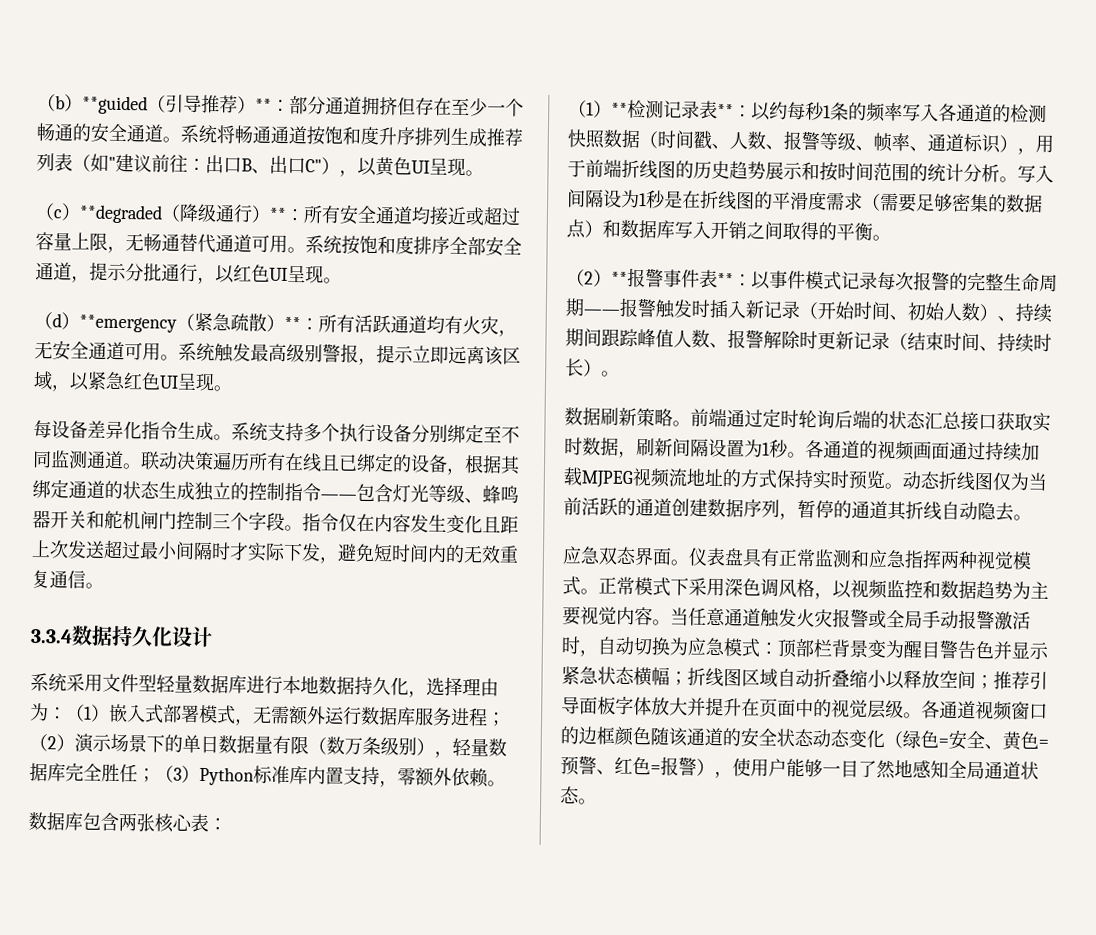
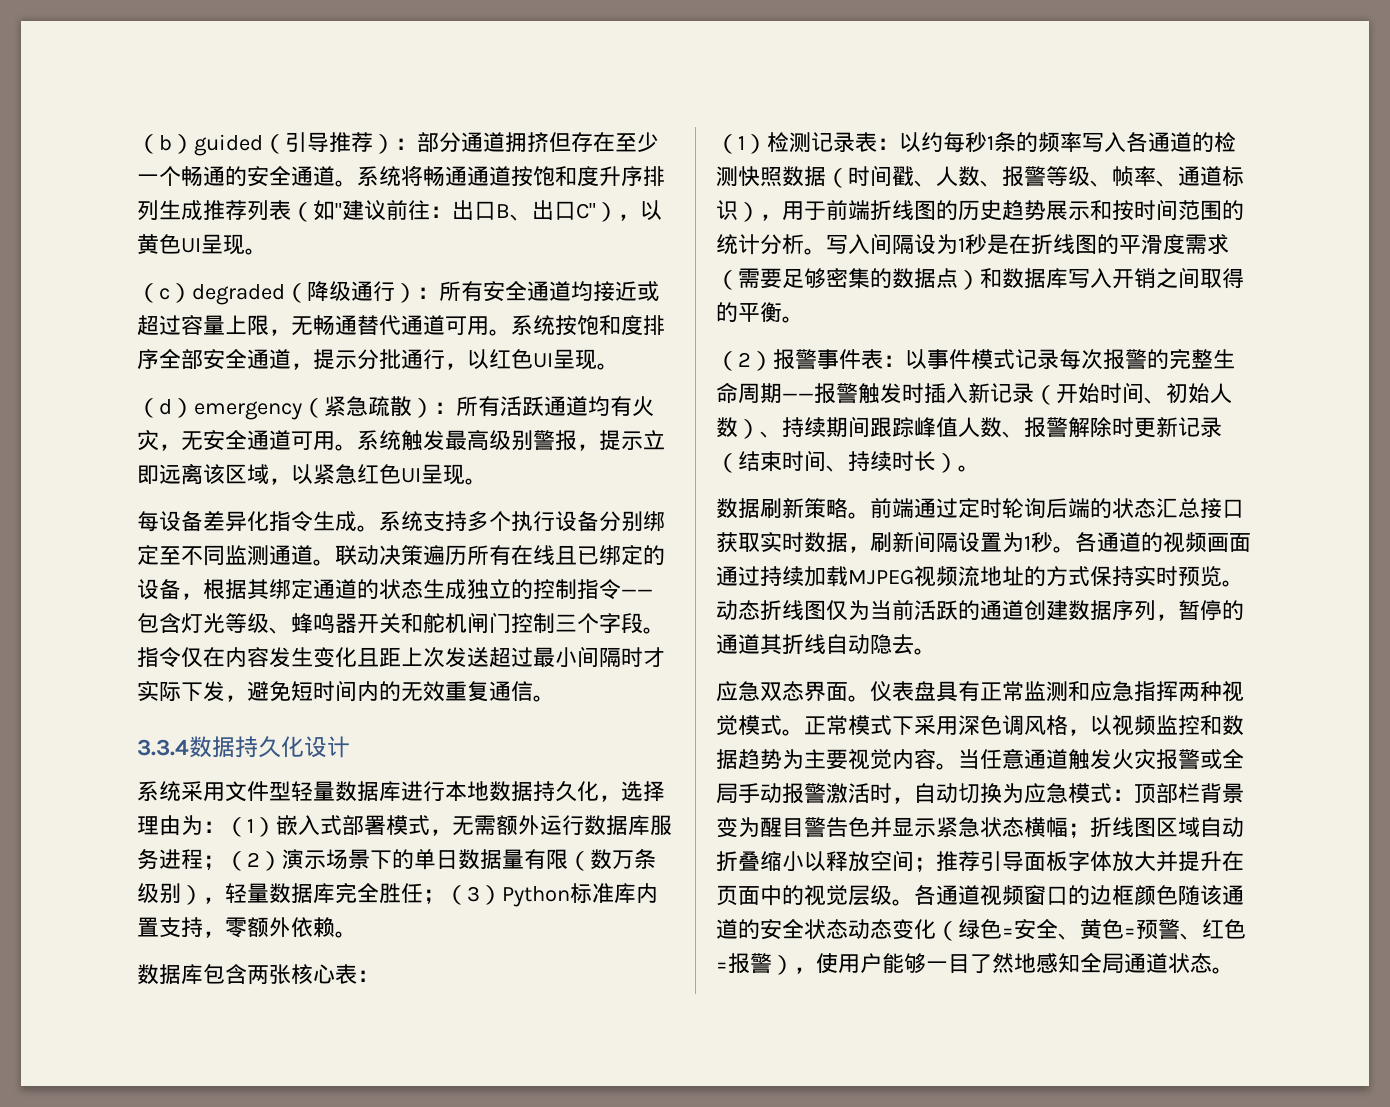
[82,95,148,115] **guided -> [194,134,263,156] guided
[255,98,272,112] ** -> (395, 144) none
[79,204,163,224] **degraded -> [192,284,285,305] degraded
[269,207,287,221] ** -> (417, 293) none
[79,314,177,333] **emergency -> [194,401,302,420] emergency
[284,316,301,331] ** -> (434, 408) none
[611,102,628,116] ** -> (767, 144) none
[717,103,734,118] ** -> (877, 142) none
[611,271,628,285] ** -> (773, 361) none
[717,272,734,287] ** -> (883, 359) none

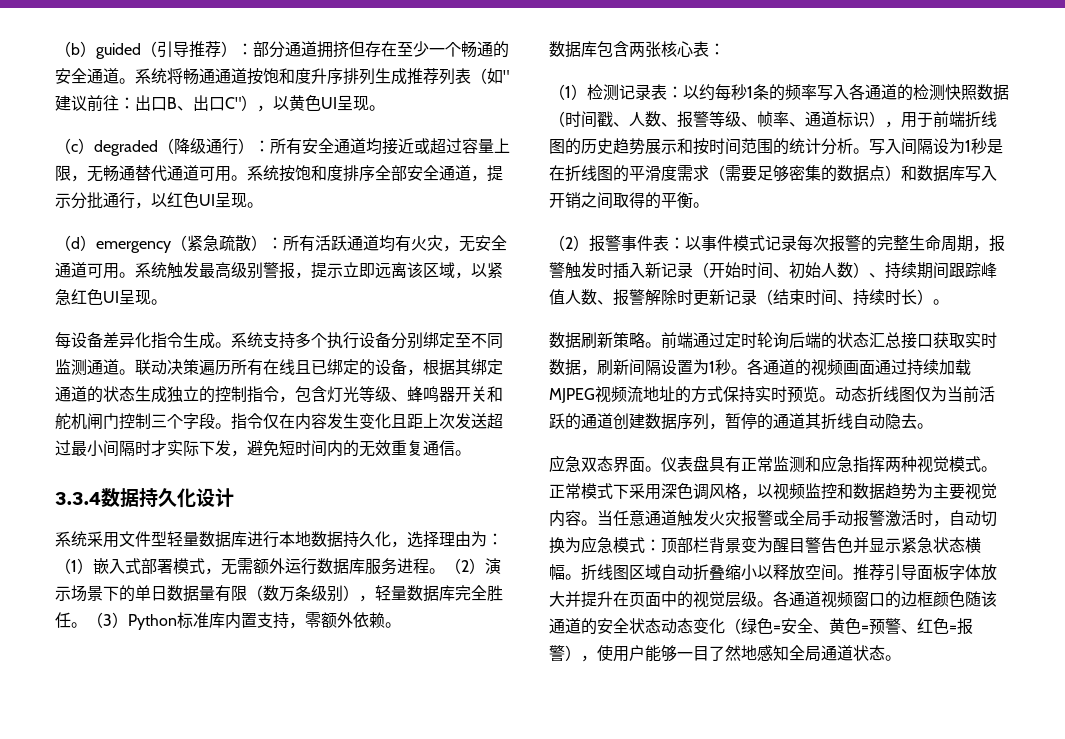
[621,589,653,597] —— -> [279,396,295,403] ，
[203,855,225,870] ； -> [429,568,445,574] 。
[423,889,445,904] ； -> [71,622,87,628] 。
[782,393,814,401] —— -> [973,245,989,252] ，
[1068,823,1090,838] ； -> [565,574,581,580] 。
[914,857,936,872] ； -> [837,574,853,580] 。

